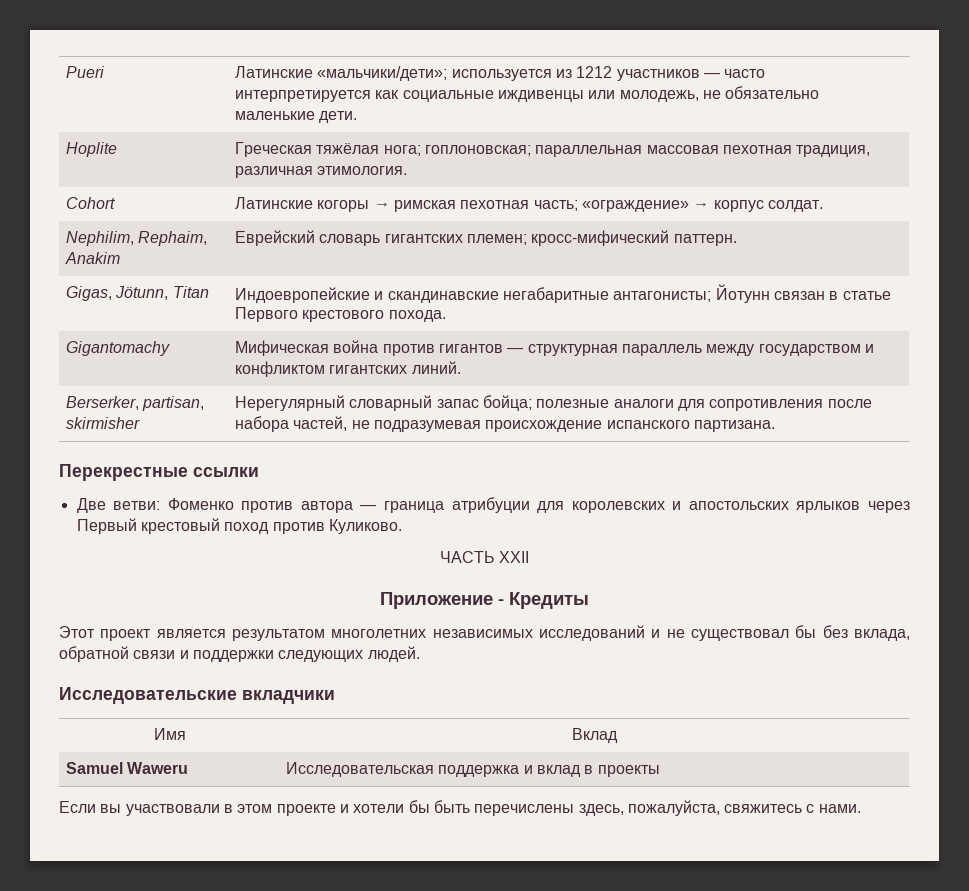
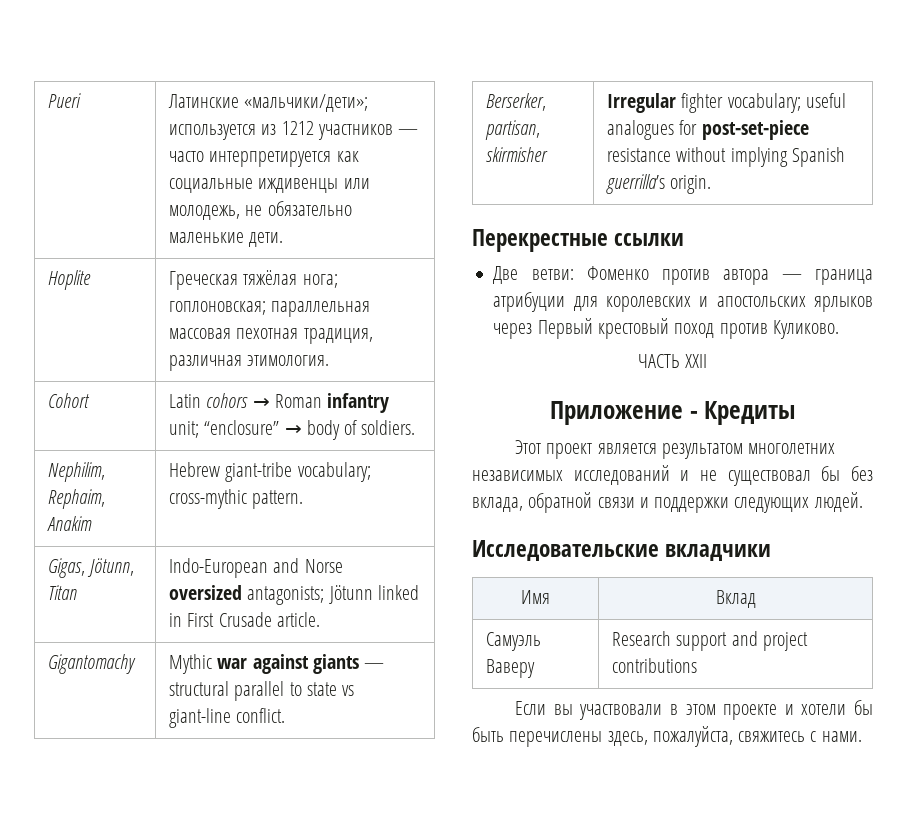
[235,197,823,212] [66,231,208,246] [65,252,121,264] [235,230,737,246] [66,286,209,301] [235,284,891,303] [235,307,446,322] [66,341,171,356] [235,340,874,356] [235,361,461,377] [66,396,205,411] [66,417,141,429] [235,395,872,411] [235,416,776,432] Латинские когоры → римская пехотная часть; «ограждение» → корпус солдат. // Nephilim, Rephaim, Anakim | Еврейский словарь гигантских племен; кросс-мифический паттерн. // Gigas, Jötunn, Titan | Индоевропейские и скандинавские негабаритные антагонисты; Йотунн связан в статье Первого крестового похода. // Gigantomachy | Мифическая война против гигантов — структурная параллель между государством и конфликтом гигантских линий. // Berserker, partisan, skirmisher | Нерегулярный словарный запас бойца; полезные аналоги для сопротивления после набора частей, не подразумевая происхождение испанского партизана. -> [169,393,390,413] [169,420,416,440] [48,462,106,482] [48,489,106,509] [47,516,93,531] [169,462,371,482] [169,489,304,509] [48,558,135,578] [48,585,78,600] [169,558,343,578] [169,585,419,605] [169,612,320,627] [48,654,137,674] [169,654,385,674] [169,681,355,701] [169,708,286,728] [486,93,547,111] [485,120,541,140] [486,147,549,162] [607,93,846,113] [607,120,809,140] [607,147,845,167] [606,174,712,194] Latin cohors → Roman infantry unit; “enclosure” → body of soldiers. // Nephilim, Rephaim, Anakim | Hebrew giant-tribe vocabulary; cross-mythic pattern. // Gigas, Jötunn, Titan | Indo-European and Norse oversized antagonists; Jötunn linked in First Crusade article. // Gigantomachy | Mythic war against giants — structural parallel to state vs giant-line conflict. // Berserker, partisan, skirmisher | Irregular fighter vocabulary; useful analogues for post-set-piece resistance without implying Spanish guerrilla’s origin.
[66,762,189,774] [286,762,660,777] Samuel Waweru | Исследовательская поддержка и вклад в проекты -> [486,632,542,651] [486,659,536,678] [612,631,808,651] [612,658,698,673] Самуэль Ваверу | Research support and project contributions

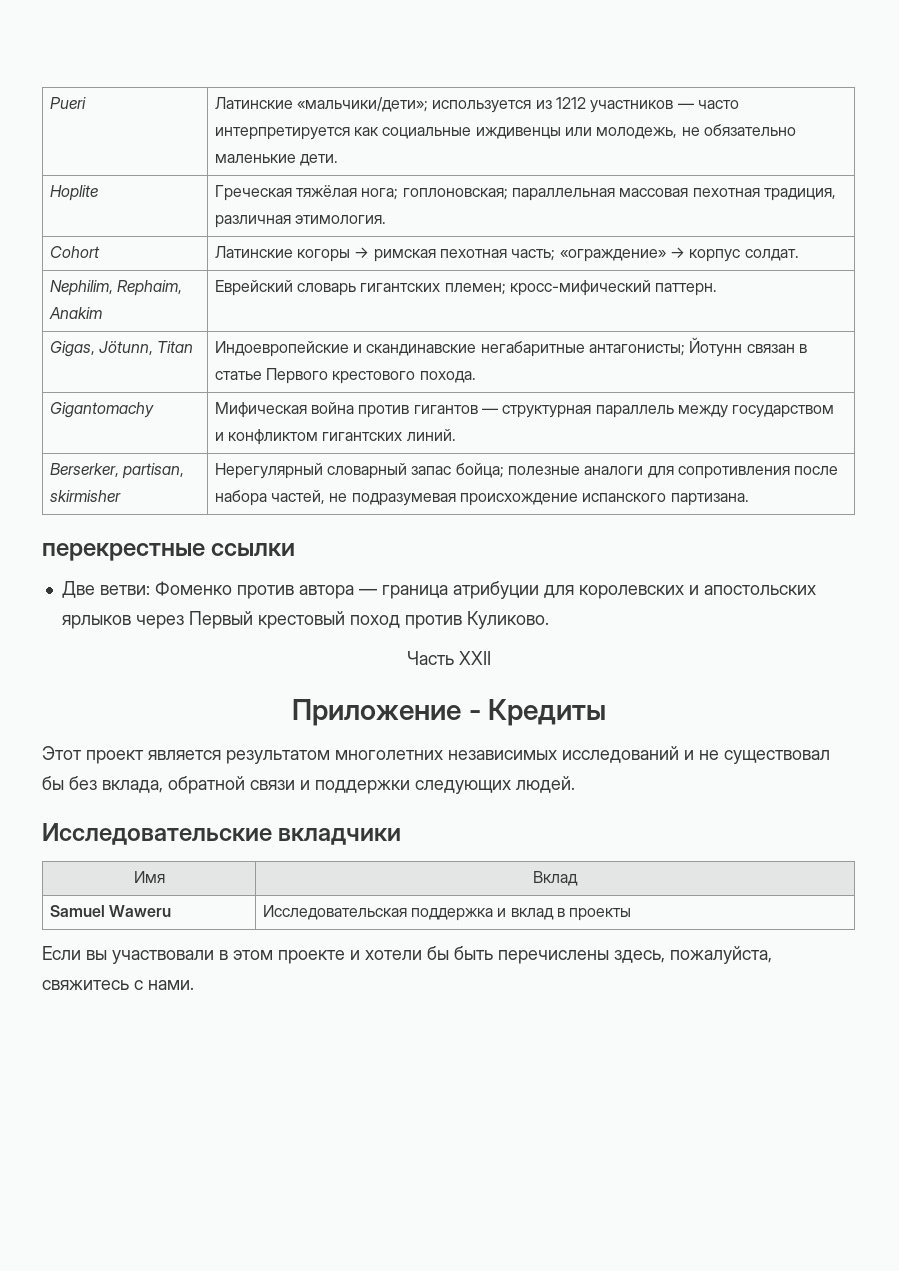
[169,393,390,413] [169,420,416,440] [48,462,106,482] [48,489,106,509] [47,516,93,531] [169,462,371,482] [169,489,304,509] [48,558,135,578] [48,585,78,600] [169,558,343,578] [169,585,419,605] [169,612,320,627] [48,654,137,674] [169,654,385,674] [169,681,355,701] [169,708,286,728] [486,93,547,111] [485,120,541,140] [486,147,549,162] [607,93,846,113] [607,120,809,140] [607,147,845,167] [606,174,712,194] [472,229,608,252] Latin cohors → Roman infantry unit; “enclosure” → body of soldiers. // Nephilim, Rephaim, Anakim | Hebrew giant-tribe vocabulary; cross-mythic pattern. // Gigas, Jötunn, Titan | Indo-European and Norse oversized antagonists; Jötunn linked in First Crusade article. // Gigantomachy | Mythic war against giants — structural parallel to state vs giant-line conflict. // Berserker, partisan, skirmisher | Irregular fighter vocabulary; useful analogues for post-set-piece resistance without implying Spanish guerrilla’s origin. // Перекрестные -> [214,246,799,262] [49,280,183,296] [48,307,102,319] [214,280,718,296] [49,341,194,357] [214,337,807,357] [214,368,476,384] [49,402,154,418] [214,402,835,418] [214,429,456,445] [49,463,185,479] [49,490,121,502] [214,463,839,479] [214,490,749,506] [42,543,205,561] Латинские когоры → римская пехотная часть; «ограждение» → корпус солдат. // Nephilim, Rephaim, Anakim | Еврейский словарь гигантских племен; кросс-мифический паттерн. // Gigas, Jötunn, Titan | Индоевропейские и скандинавские негабаритные антагонисты; Йотунн связан в статье Первого крестового похода. // Gigantomachy | Мифическая война против гигантов — структурная параллель между государством и конфликтом гигантских линий. // Berserker, partisan, skirmisher | Нерегулярный словарный запас бойца; полезные аналоги для сопротивления после набора частей, не подразумевая происхождение испанского партизана. // перекрестные
[637,354,680,368] ЧАСТЬ -> [407,651,454,665] Часть
[486,632,542,651] [486,659,536,678] [612,631,808,651] [612,658,698,673] Самуэль Ваверу | Research support and project contributions -> [49,905,172,917] [262,905,632,921] Samuel Waweru | Исследовательская поддержка и вклад в проекты

